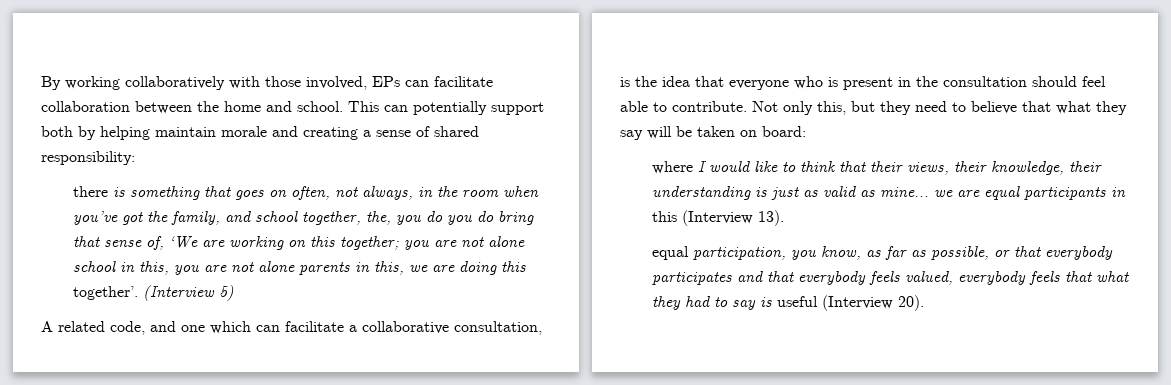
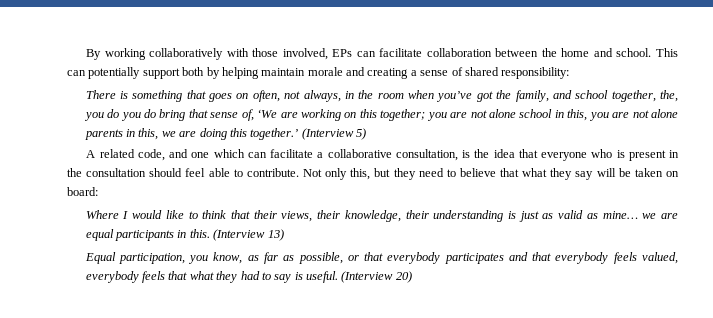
[72,186,108,197] there -> [85,90,116,99] There
[72,286,138,300] together’. -> [250,128,299,140] together.’
[651,161,693,174] where -> [85,210,119,219] Where
[651,210,784,226] [651,246,689,260] this (Interview 13). // equal -> [189,229,284,241] [84,252,116,264] this. (Interview 13) // Equal
[776,295,924,311] useful (Interview 20). -> [306,271,412,283] useful. (Interview 20)

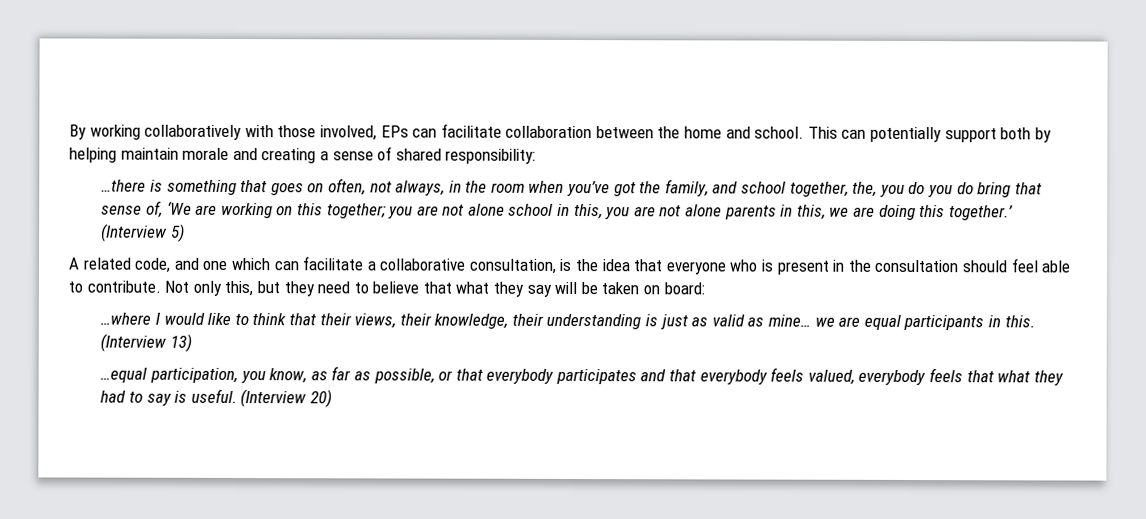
[85,90,116,99] There -> [101,179,147,192] …there
[85,210,119,219] Where -> [100,312,152,325] …where
[84,252,116,264] Equal -> [100,367,148,383] …equal

